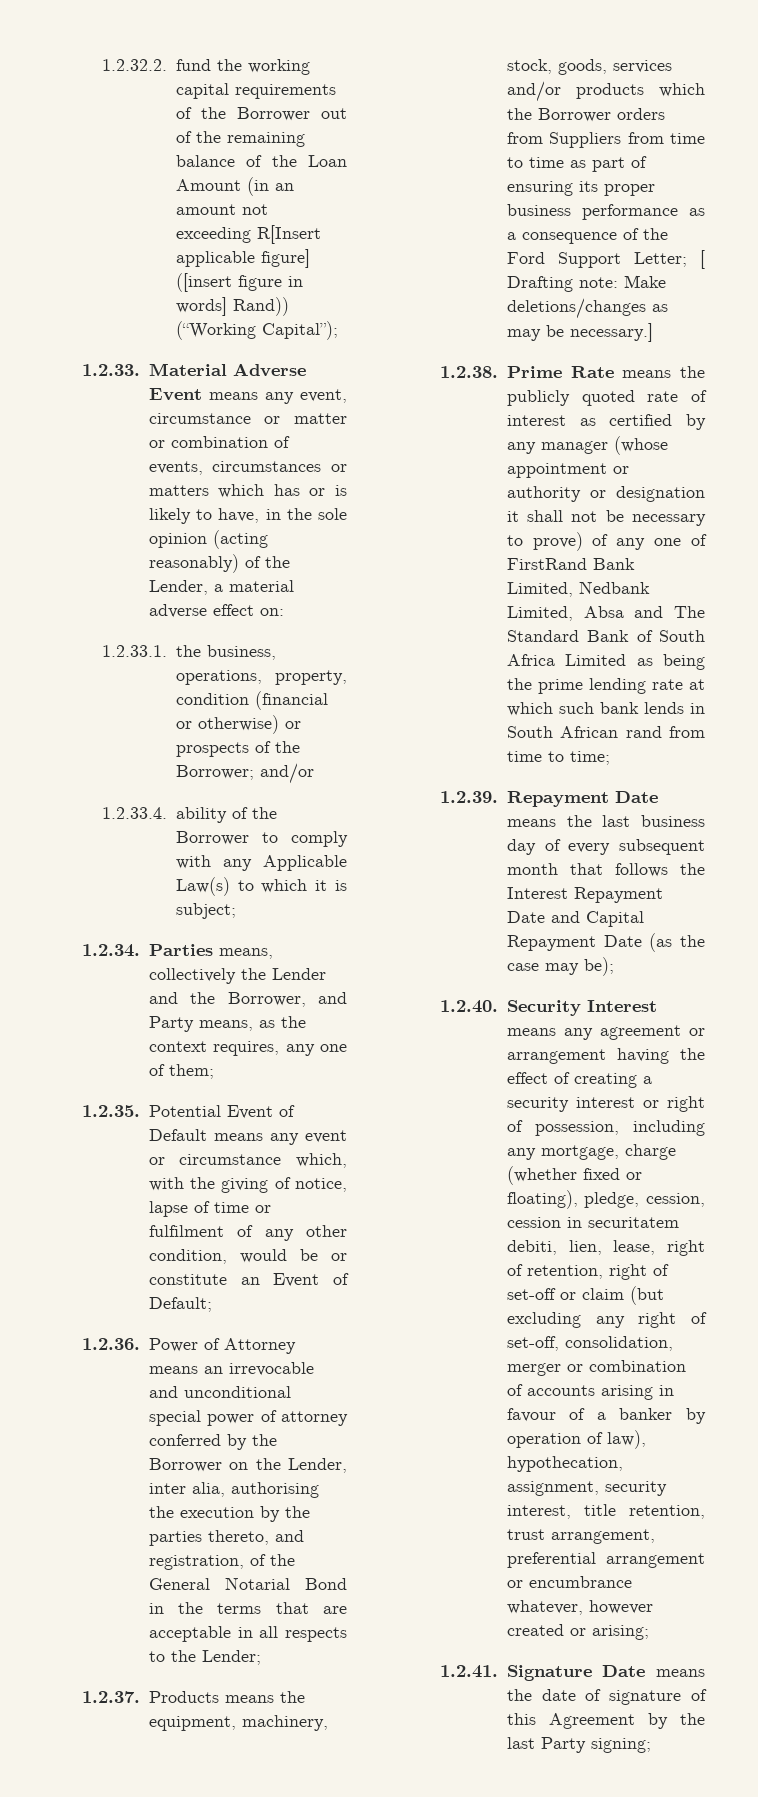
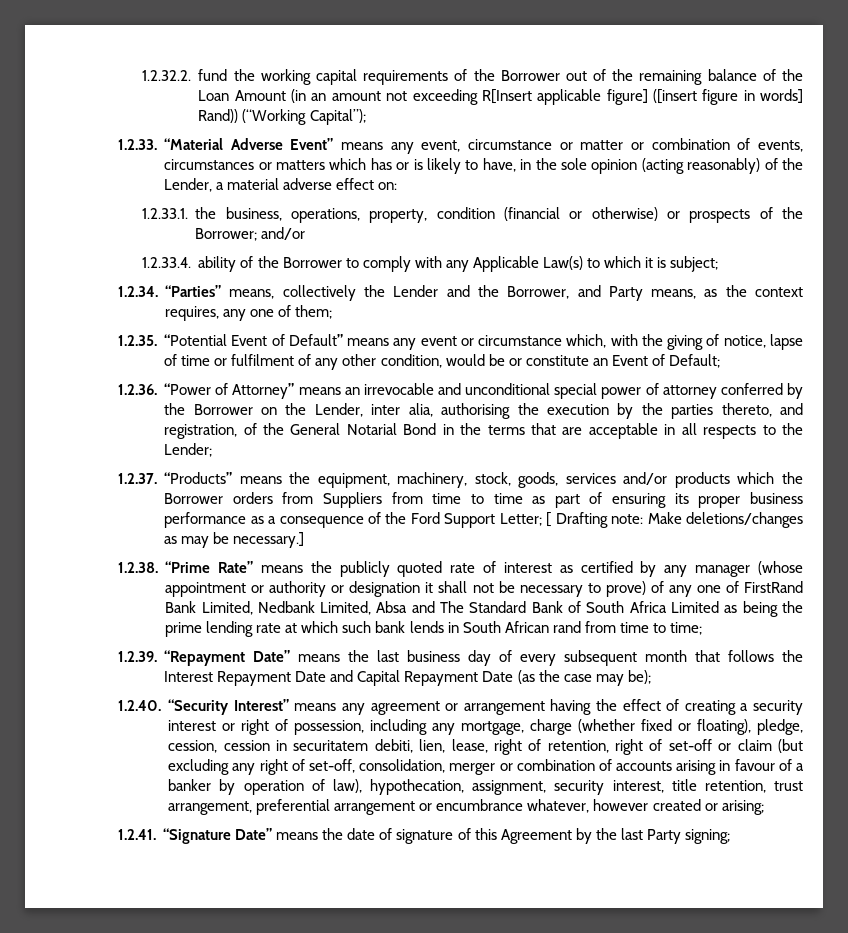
[148,363,306,377] [148,388,202,401] Material Adverse Event -> [164,138,334,150] “Material Adverse Event”
[148,944,213,956] Parties -> [165,285,222,297] “Parties”
[148,1105,295,1119] [148,1129,207,1141] Potential Event of Default -> [164,334,343,346] “Potential Event of Default”
[148,1338,296,1354] Power of Attorney -> [164,383,295,399] “Power of Attorney”
[148,1691,219,1703] Products -> [164,472,233,484] “Products”
[506,366,614,378] Prime Rate -> [165,561,254,573] “Prime Rate”
[506,791,658,807] Repayment Date -> [164,650,291,666] “Repayment Date”
[506,1000,657,1016] Security Interest -> [168,699,289,715] “Security Interest”
[506,1665,646,1681] Signature Date -> [163,828,273,844] “Signature Date”

